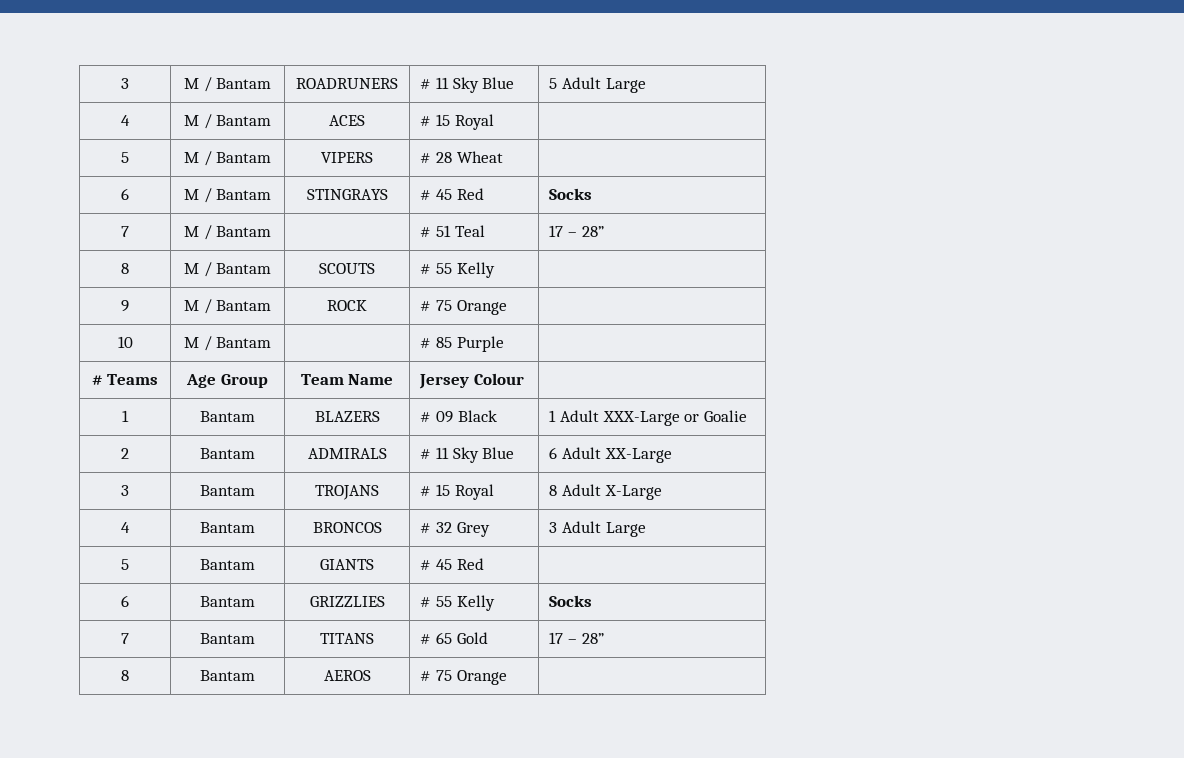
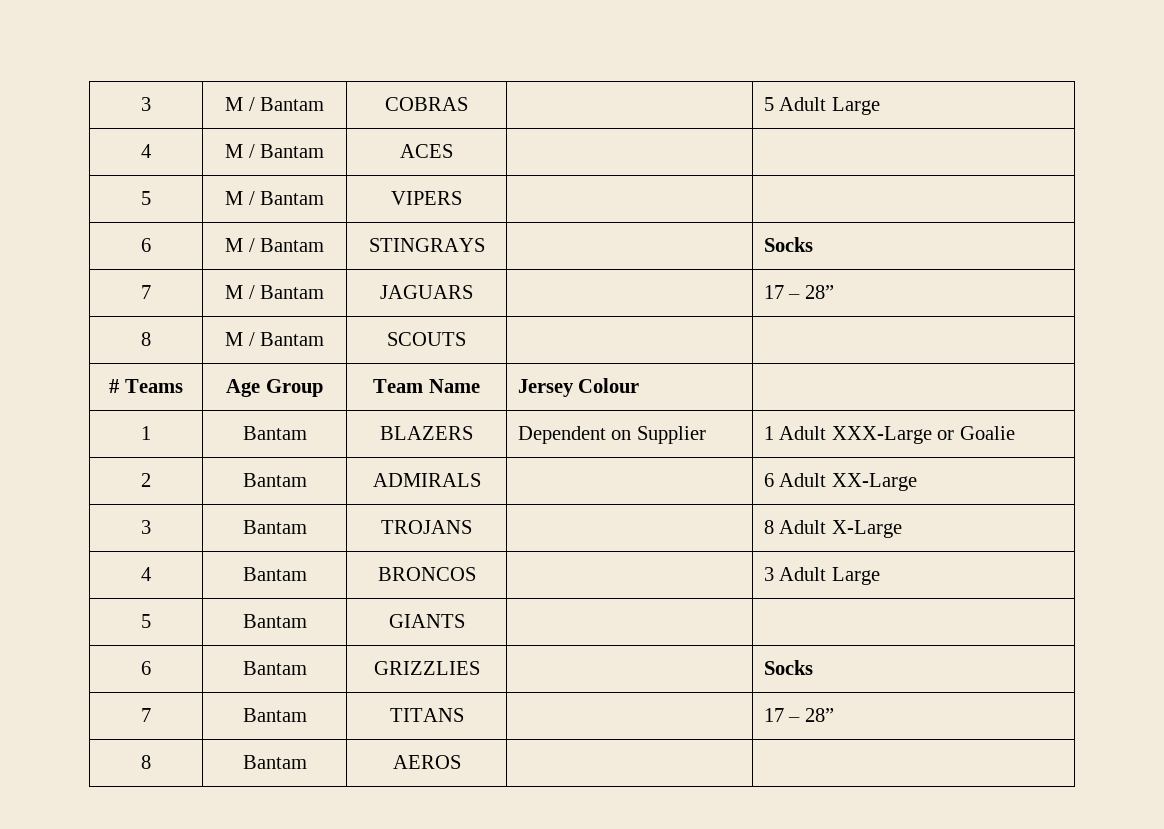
[296,78,398,89] [420,77,515,93] ROADRUNERS | # 11 Sky Blue -> [385,97,468,111] COBRAS |
[420,114,494,130] # 15 Royal -> (453, 151) none
[420,151,503,163] # 28 Wheat -> (462, 198) none
[420,188,484,200] # 45 Red -> (485, 245) none
[420,225,485,237] | # 51 Teal -> [380,285,473,299] JAGUARS |
[420,262,495,278] [121,300,129,312] [183,299,272,314] [327,300,367,311] [420,300,507,315] [117,336,133,348] [183,336,272,351] [420,336,504,352] # 55 Kelly | // 9 | M / Bantam | ROCK | # 75 Orange | // 10 | M / Bantam | | # 85 Purple -> (466, 339) none
[420,410,497,423] # 09 Black -> [517,426,706,444] Dependent on Supplier
[420,447,515,463] # 11 Sky Blue -> (481, 480) none
[420,484,494,500] # 15 Royal -> (472, 527) none
[420,522,490,537] # 32 Grey -> (476, 574) none
[420,558,484,570] # 45 Red -> (465, 621) none
[420,595,495,611] # 55 Kelly -> (480, 668) none
[420,632,488,644] # 65 Gold -> (464, 715) none
[420,670,507,685] # 75 Orange -> (461, 762) none

